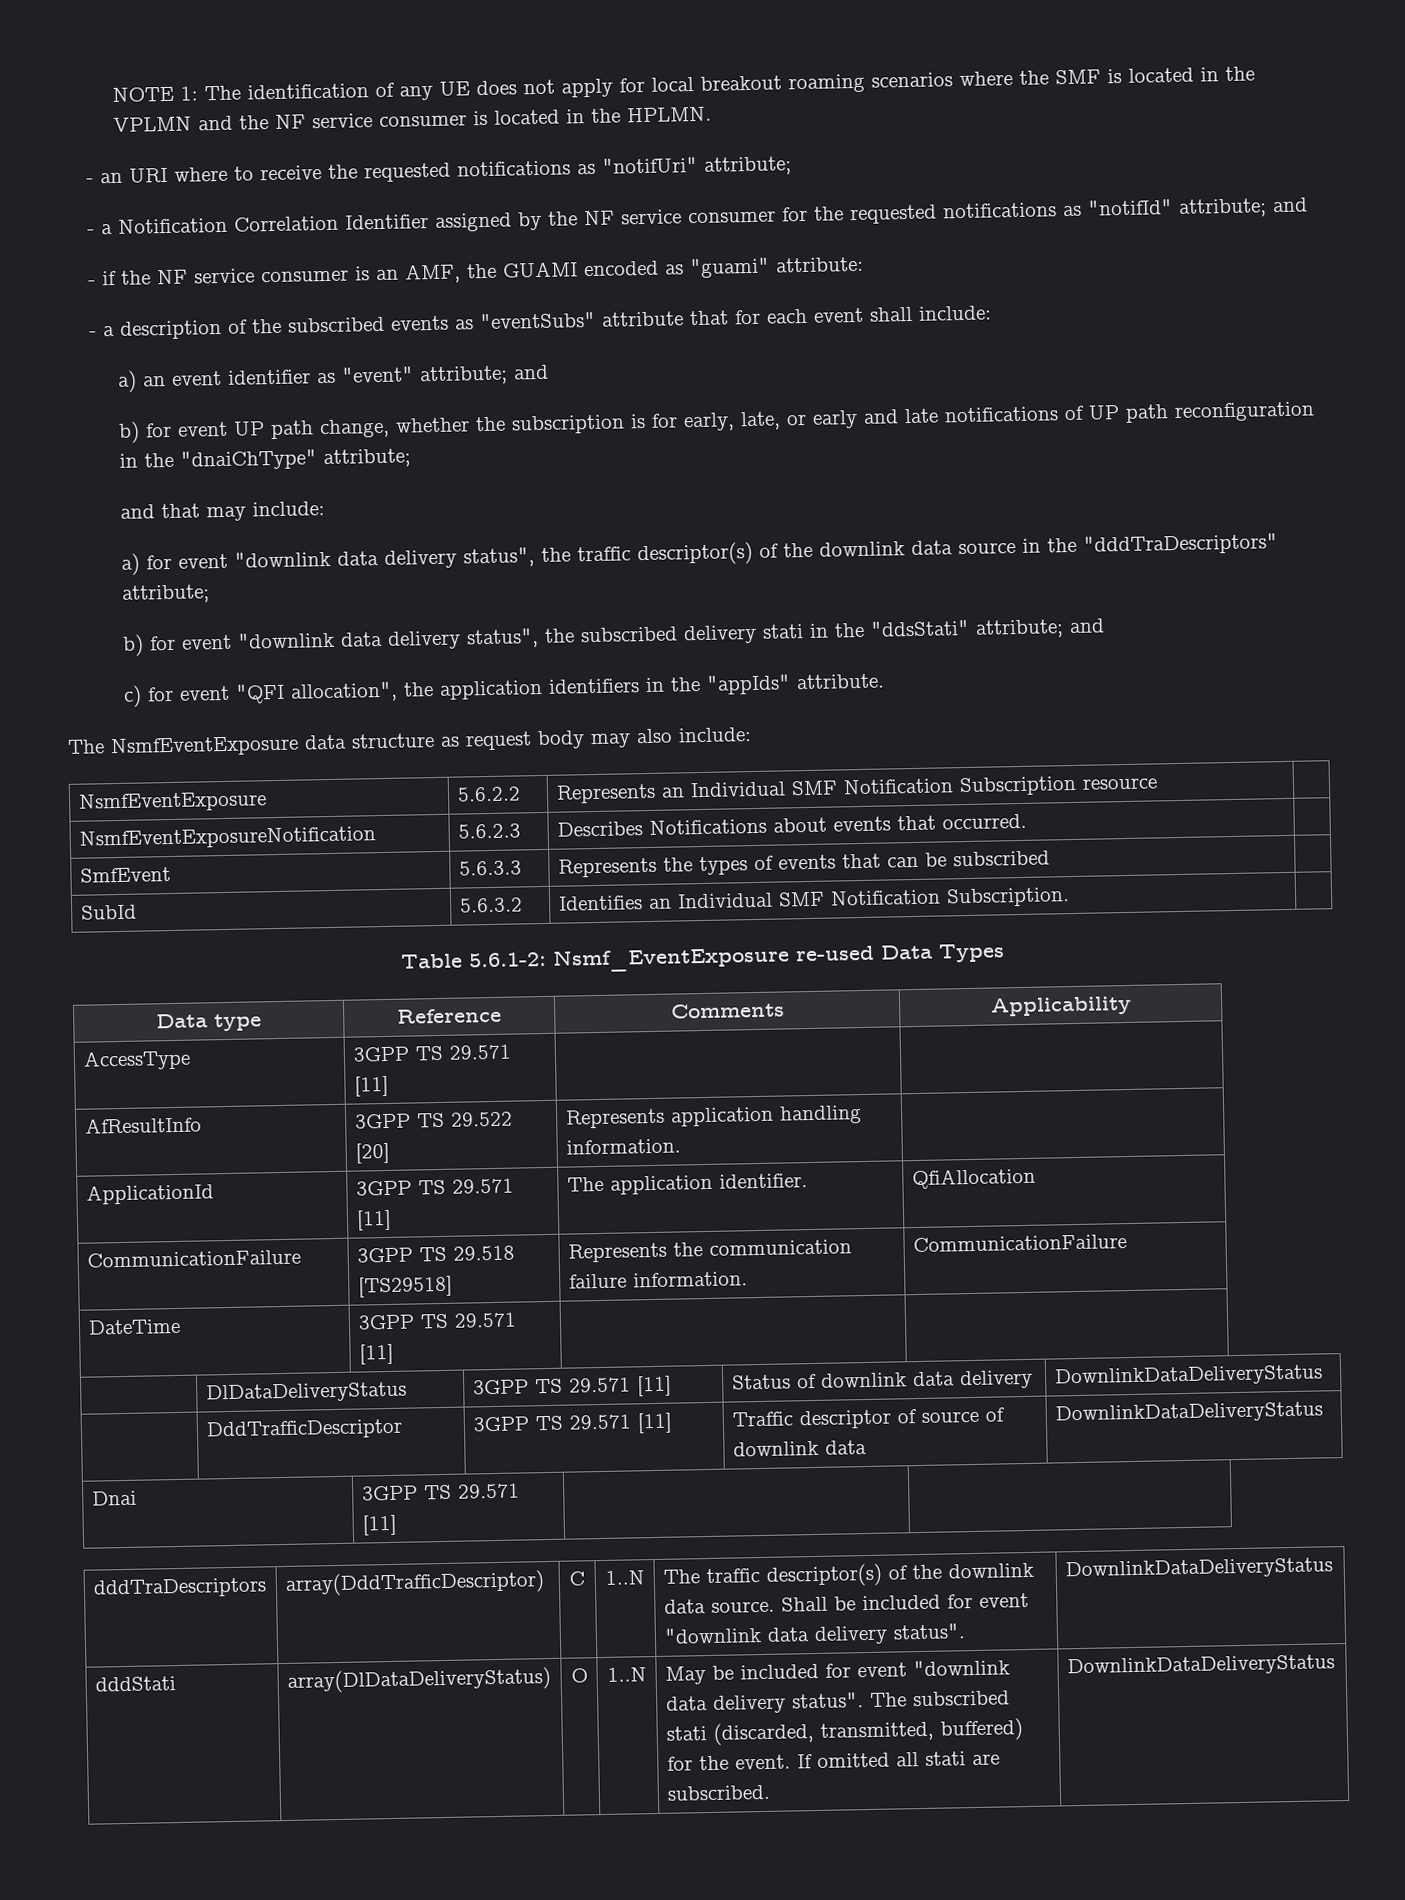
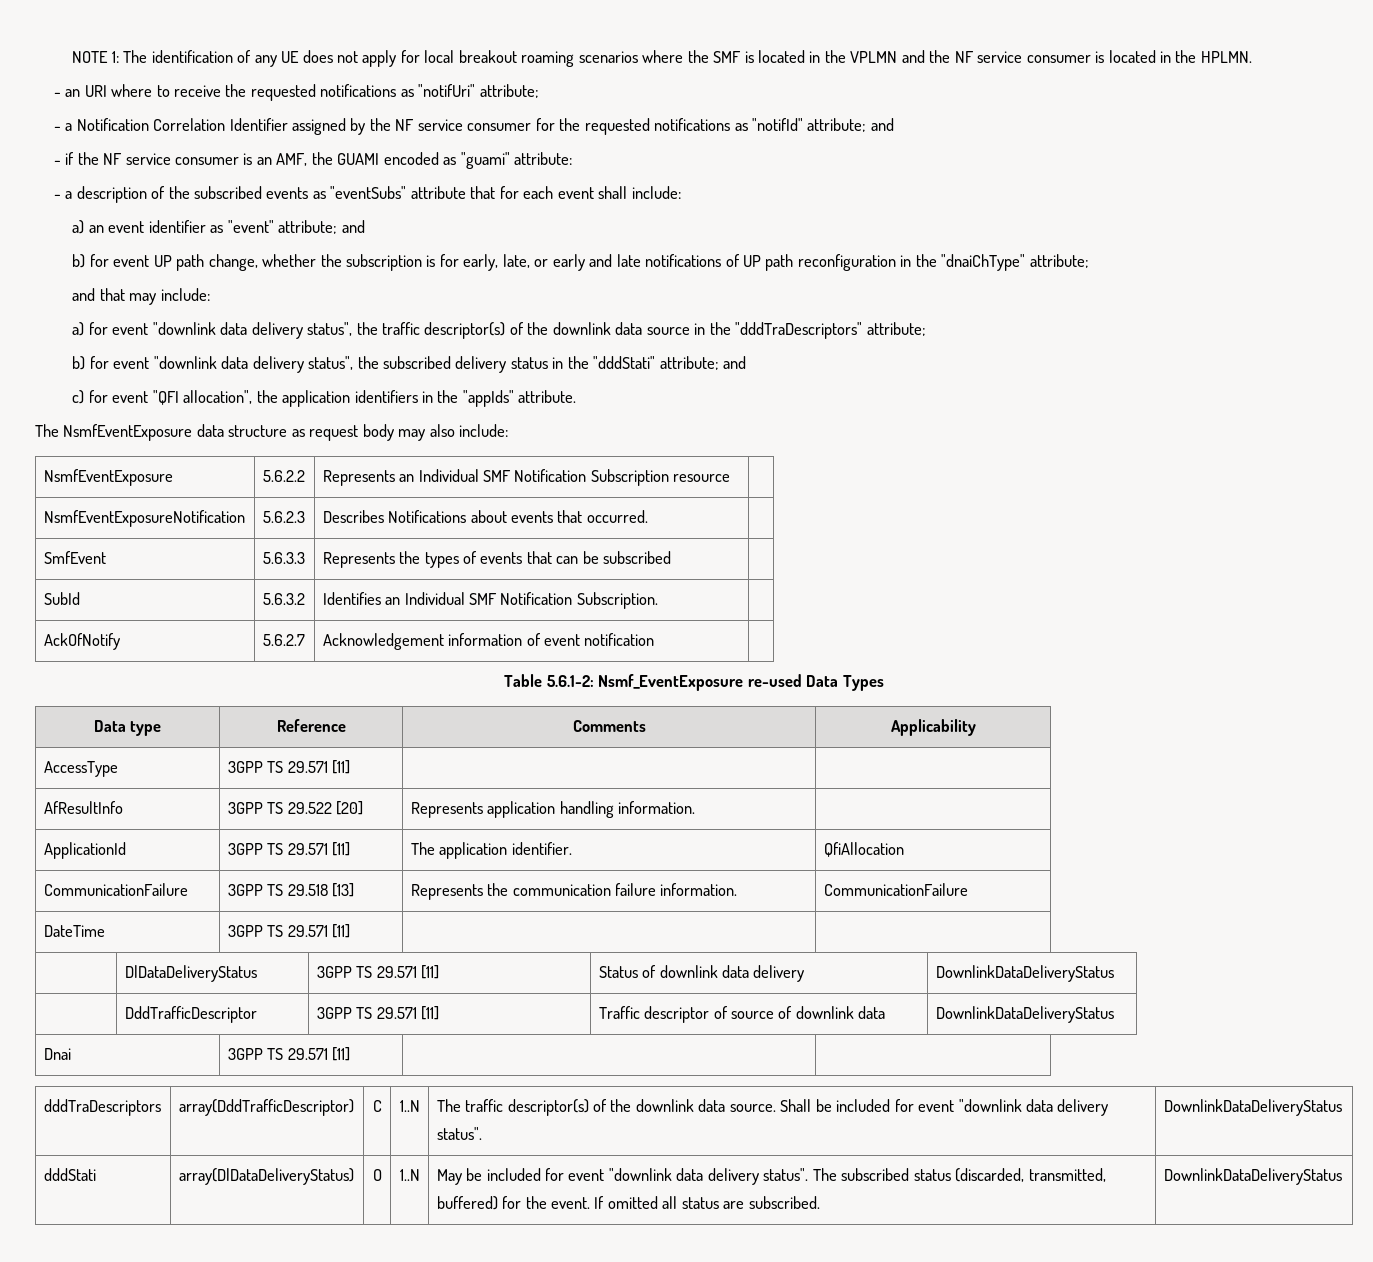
[762,619,971,639] stati in the "ddsStati" -> [510,356,656,369] status in the "dddStati"
(1070, 897) none -> [43,633,120,650] [262,634,305,646] [322,633,655,650] // AckOfNotify | 5.6.2.7 | Acknowledgement information of event notification |
[357,1275,453,1298] [TS29518] -> [331,883,354,897] [13]
[665,1726,707,1741] stati -> [913,1169,951,1181] status
[924,1751,966,1766] stati -> [681,1197,719,1209] status

